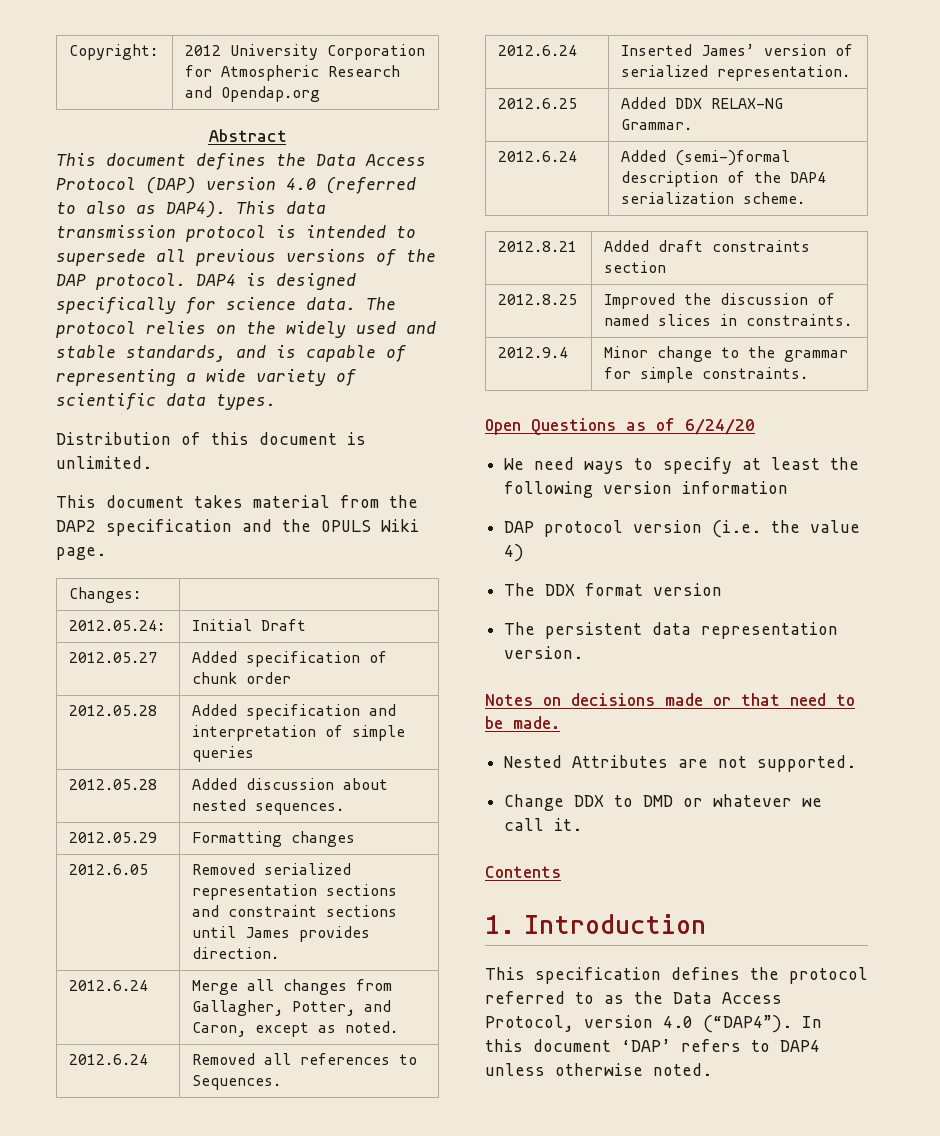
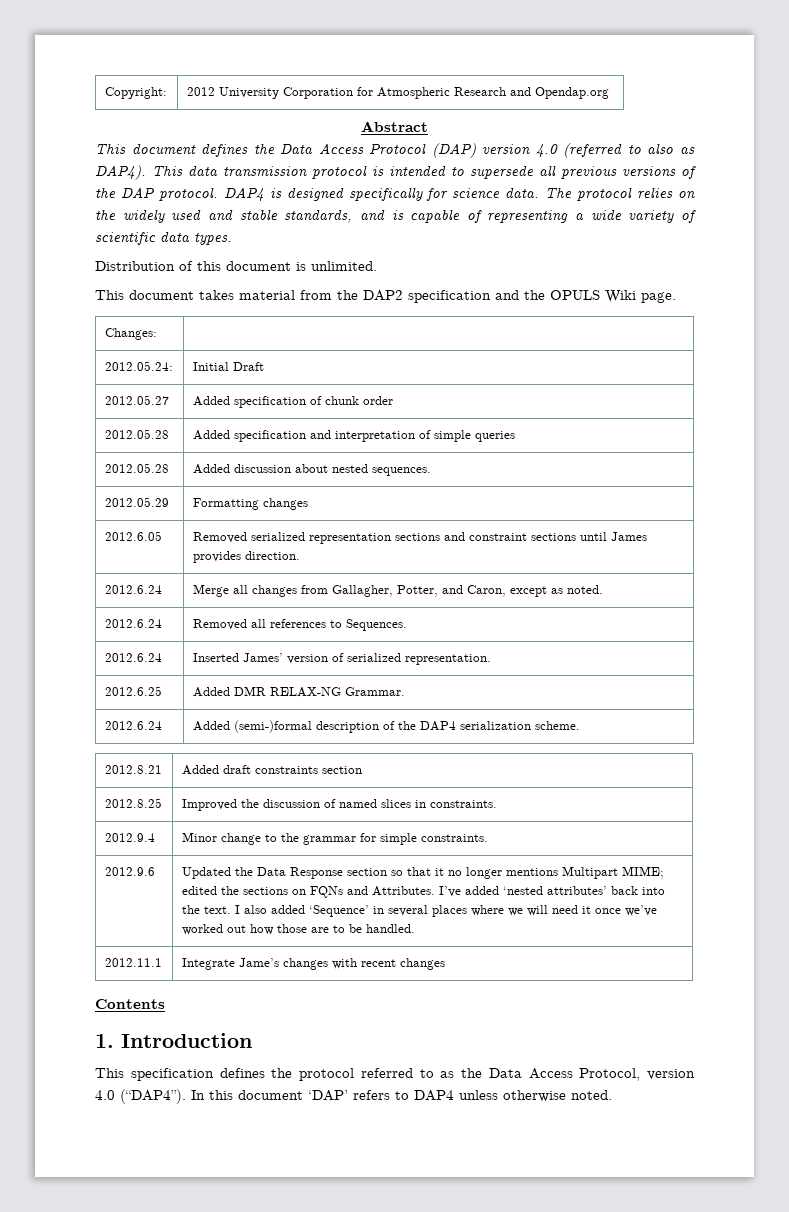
[675,98,703,109] DDX -> [233,686,266,696] DMR
[485,418,755,435] [504,457,860,474] [504,481,789,498] [504,520,861,538] [504,544,525,562] [504,583,723,596] [504,622,839,639] [504,646,584,659] [485,693,855,706] [485,716,560,729] [504,755,857,772] [504,794,823,811] [504,818,583,831] // Open Questions as of 6/24/20 // We need ways to specify at least the following version information // DAP protocol version (i.e. the value 4) // The DDX format version // The persistent data representation version. // Notes on decisions made or that need to be made. // Nested Attributes are not supported. // Change DDX to DMD or whatever we call it. -> [104,867,155,876] [181,866,664,879] [181,886,665,898] [181,905,657,917] [181,924,415,935] [104,958,162,967] [181,958,445,970] // 2012.9.6 | Updated the Data Response section so that it no longer mentions Multipart MIME; edited the sections on FQNs and Attributes. I’ve added ‘nested attributes’ back into the text. I also added ‘Sequence’ in several places where we will need it once we’ve worked out how those are to be handled. // 2012.11.1 | Integrate Jame’s changes with recent changes

